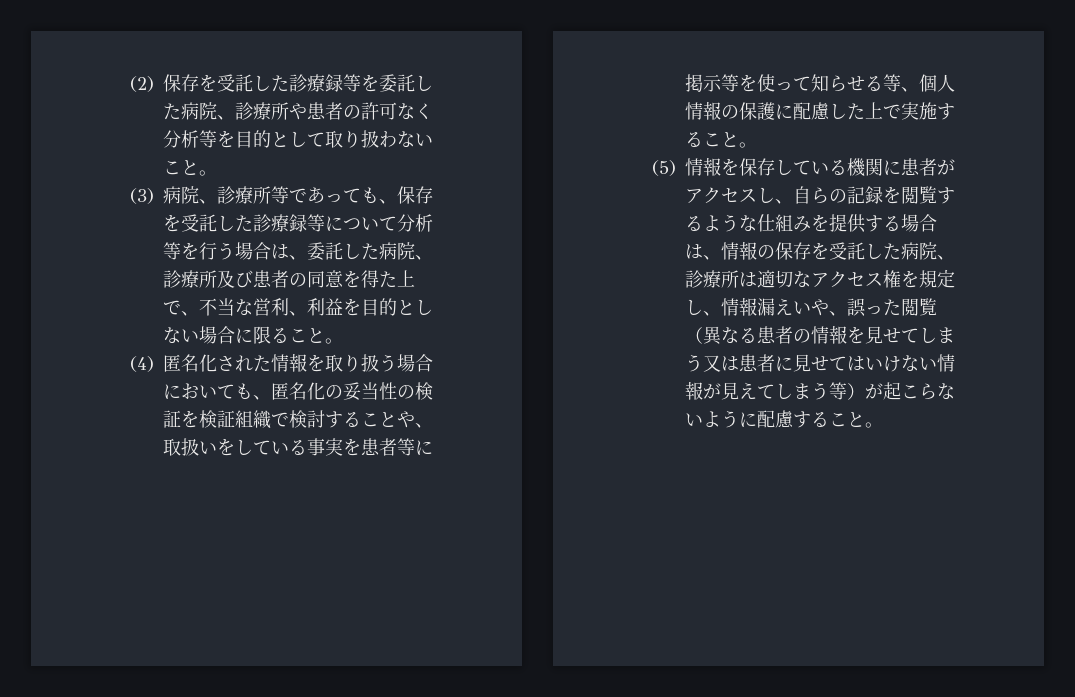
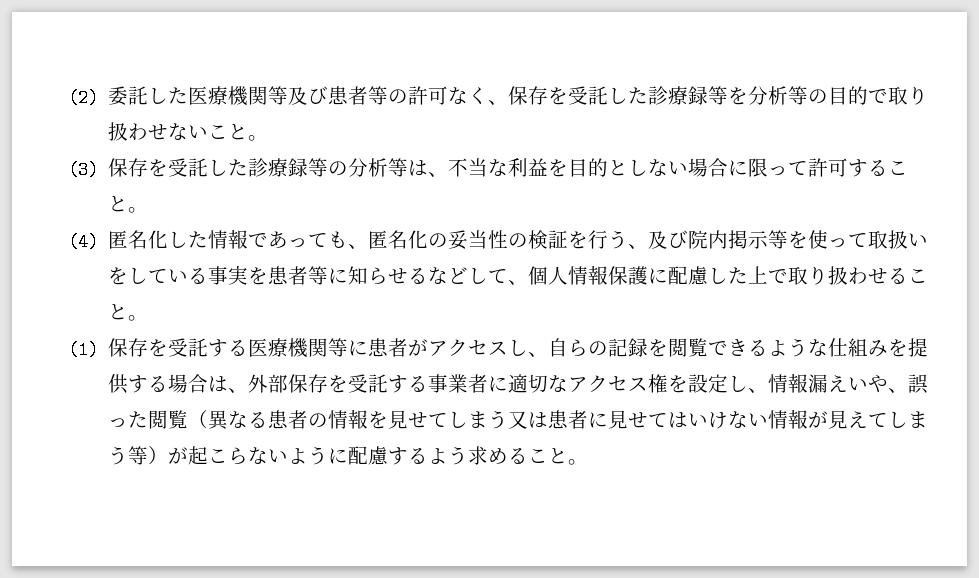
[163,74,434,93] [163,102,434,120] [163,130,434,148] [163,160,218,176] [130,186,434,204] [163,214,434,232] [163,242,434,261] [163,270,416,288] [163,298,308,316] 保存を受託した診療録等を委託した病院、診療所や患者の許可なく分析等を目的として取り扱わないこと。 // (3)病院、診療所等であっても、保存を受託した診療録等について分析等を行う場合は、委託した病院、診療所及び患者の同意を得た上で、不当な営利、 -> [108,86,929,106] [108,122,269,141] [68,158,509,179] 委託した医療機関等及び患者等の許可なく、保存を受託した診療録等を分析等の目的で取り扱わせないこと。 // (3)保存を受託した診療録等の分析等は、不当な
(272, 335) none -> [768,158,869,177] って許可す
[217,353,434,372] [163,383,218,399] された情報を取り扱う場合におい -> [168,229,309,249] した情報であっ
[199,410,434,429] 検証組織で検討することや、 -> [588,230,869,249] 行う、及び院内掲示等を使って
[685,74,902,92] 掲示等を使って知らせる等 -> [348,266,509,285] 知らせるなどして
[721,105,740,119] の -> (609, 275) none
[901,102,956,120] [685,132,758,148] [652,157,884,177] 実施すること。 // (5)情報を保存している機関 -> [788,266,929,285] [108,304,149,321] [68,338,349,359] 取り扱わせること。 // (1)保存を受託する医療機関等
[937,187,956,204] す -> [708,339,749,356] でき
[721,241,956,260] [685,270,758,288] 情報の保存を受託した病院、診療所は -> [248,374,509,393] 外部保存を受託する事業者に
[919,270,938,288] 規 -> [688,374,709,393] 設
(830, 419) none -> [428,446,529,465] よう求める

